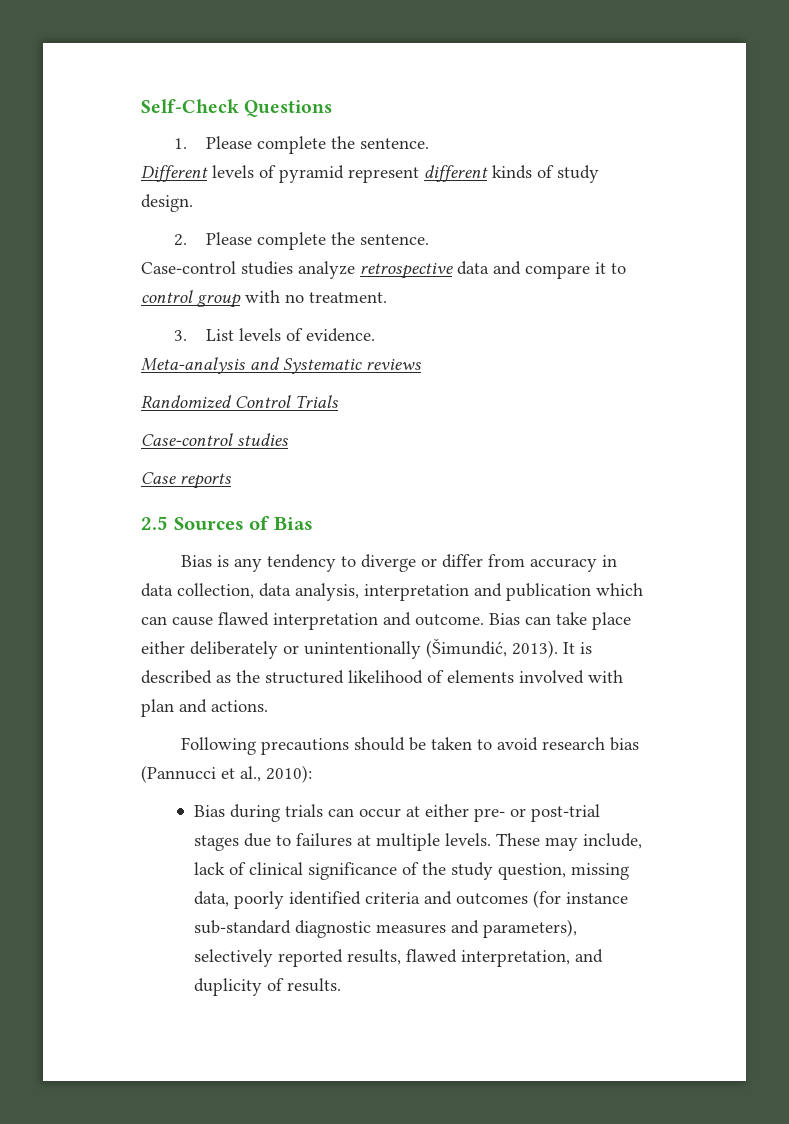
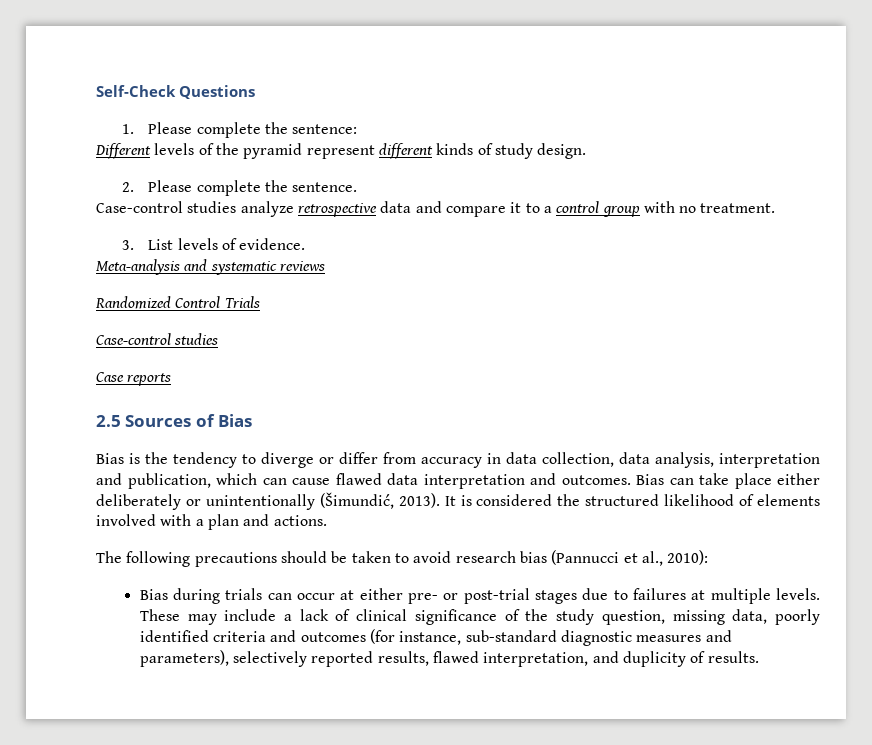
[360,138,430,149] sentence. -> [292,124,358,134] sentence:
(276, 171) none -> [215,143,239,155] the
(626, 268) none -> [543,206,552,213] a
[283,358,362,374] Systematic -> [210,261,277,275] systematic
[233,558,262,572] any -> [145,452,168,464] the
[506,583,591,601] publication -> [127,473,211,489] publication,
[273,612,484,630] interpretation and outcome. -> [387,473,631,489] data interpretation and outcomes.
[141,670,231,684] described as -> [476,494,553,506] considered
(623, 676) none -> [195,519,204,526] a
[180,737,256,755] Following -> [96,551,191,567] The following
[582,833,642,849] include, -> [224,609,293,621] include a
[565,892,628,904] instance -> [399,631,462,645] instance,

